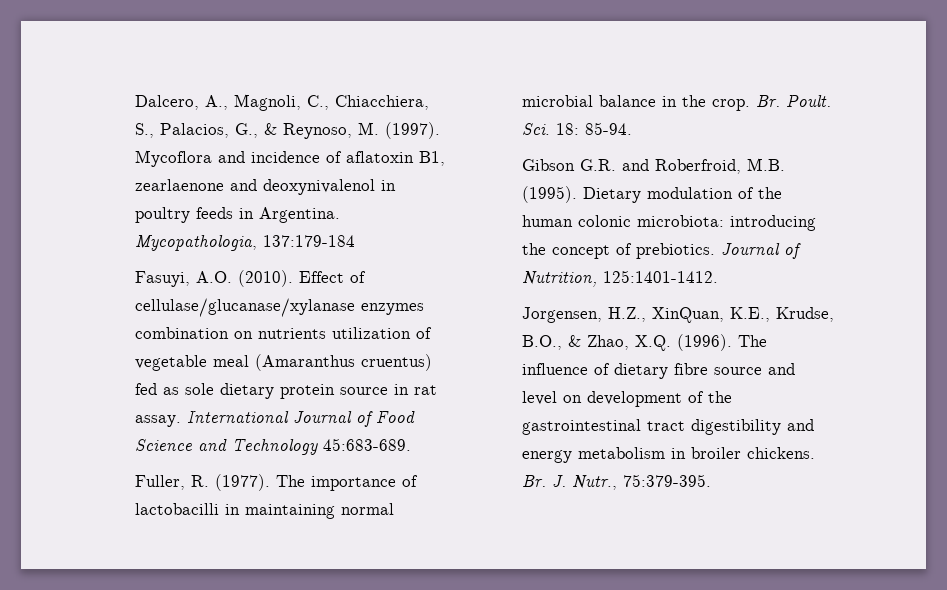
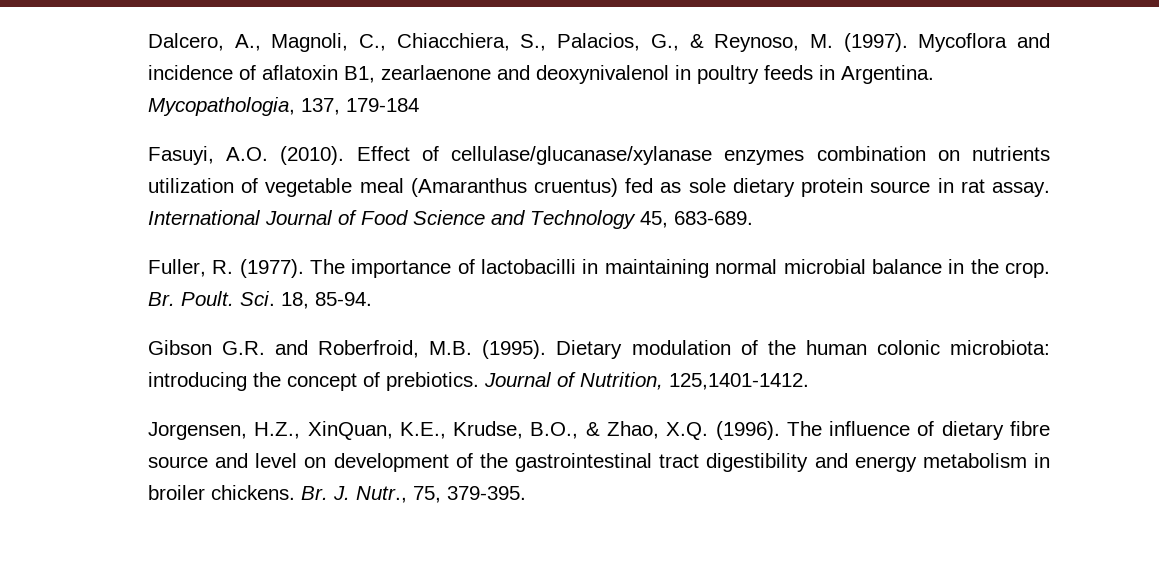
[263,235,356,247] 137:179-184 -> [300,98,419,115] 137, 179-184
[323,438,412,451] 45:683-689. -> [639,211,753,228] 45, 683-689.
[556,123,580,135] 18: -> [280,292,309,309] 18,
[603,270,719,283] 125:1401-1412. -> [668,373,809,390] 125,1401-1412.
[623,474,712,487] 75:379-395. -> [412,486,526,503] 75, 379-395.

